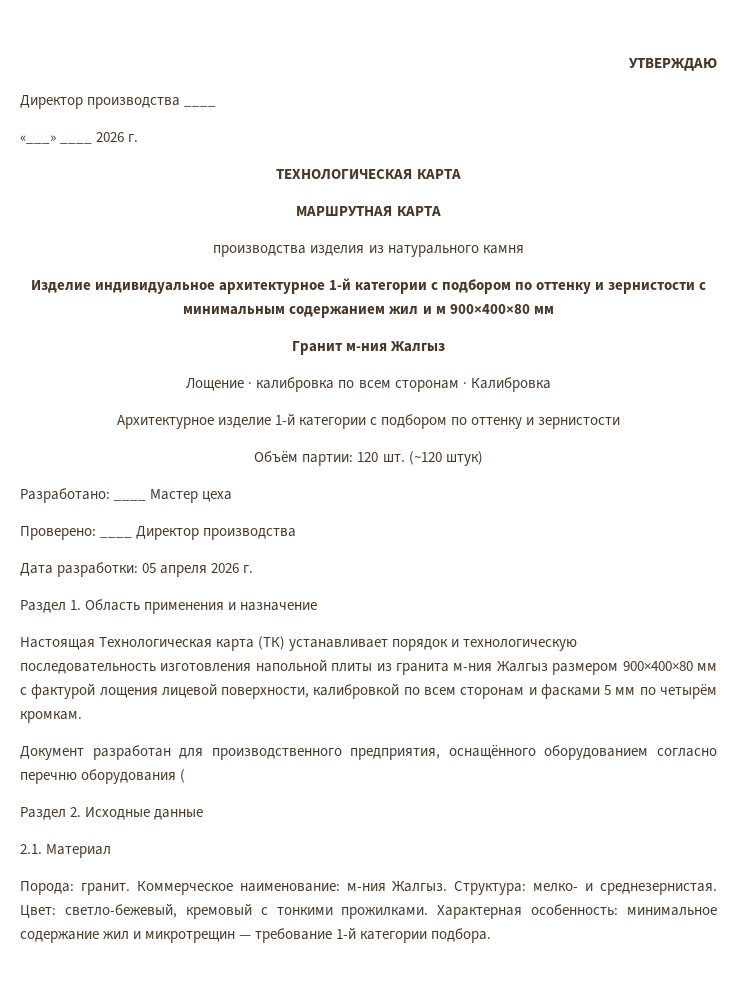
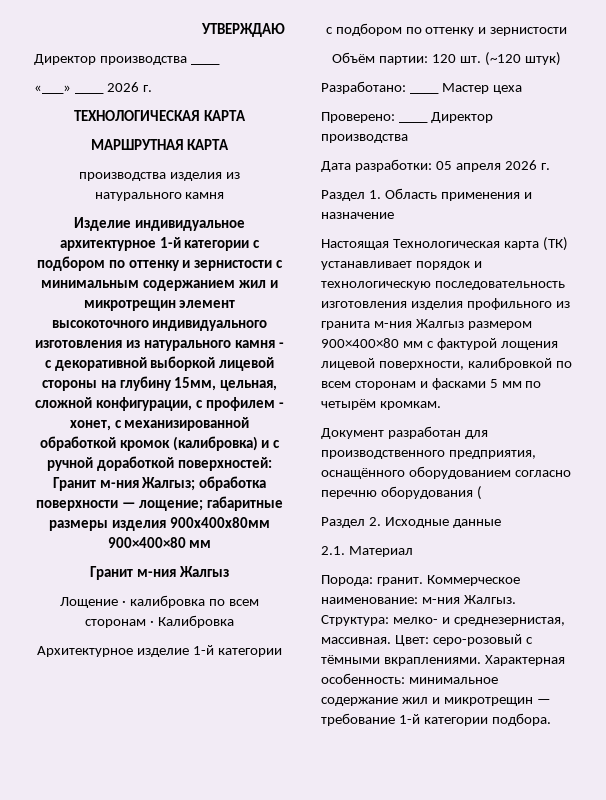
[435,306,446,314] м -> [83,300,236,311] [51,320,268,331] [35,340,284,351] [44,356,275,371] [41,376,278,391] [35,397,284,411] [69,417,250,431] [39,436,281,451] [47,456,272,471] [52,476,267,491] [35,496,284,511] [49,517,270,531] микротрещин элемент высокоточного индивидуального изготовления из натурального камня - с декоративной выборкой лицевой стороны на глубину 15мм, цельная, сложной конфигурации, с профилем - хонет, с механизированной обработкой кромок (калибровка) и с ручной доработкой поверхностей: Гранит м-ния Жалгыз; обработка поверхности — лощение; габаритные размеры изделия 900х400х80мм
[255,659,373,672] напольной плиты -> [410,298,552,310] изделия профильного
[600,883,718,895] [20,903,429,919] среднезернистая. Цвет: светло-бежевый, кремовый с тонкими прожилками. -> [453,617,565,626] [321,634,533,646] [321,655,481,666] среднезернистая, массивная. Цвет: серо-розовый с тёмными вкраплениями.

